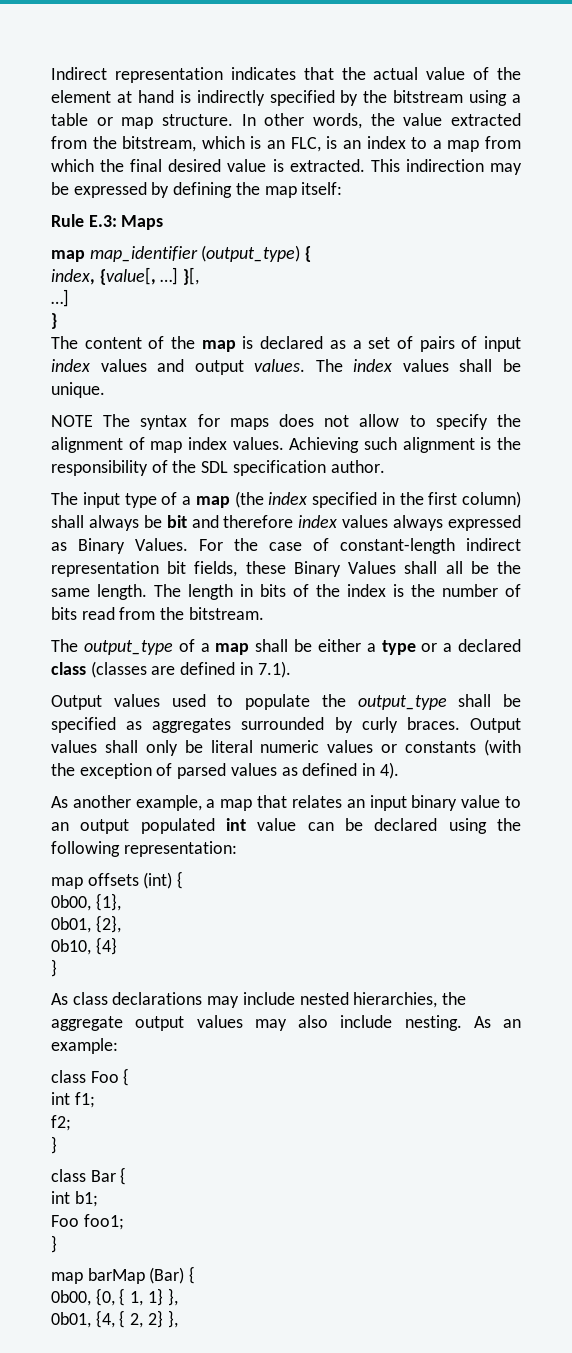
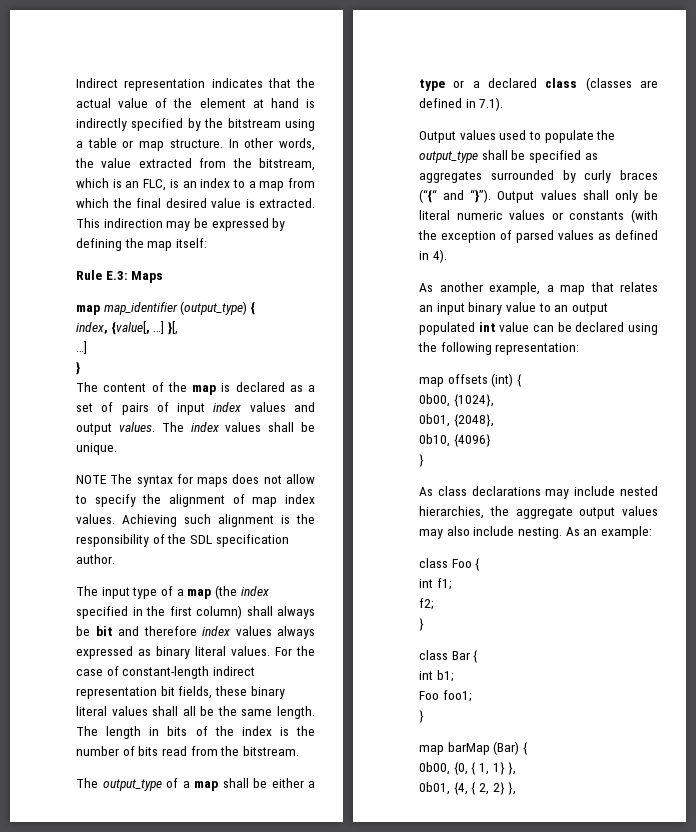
[78,538,188,554] Binary Values. -> [156,646,270,659] binary literal values.
[293,561,397,577] Binary Values -> [250,686,285,699] [76,706,148,716] binary literal values
[406,717,460,730] braces. -> [620,170,658,180] [419,189,492,203] braces (“{“ and “}”).
[95,893,121,911] [51,915,121,933] {1}, // 0b01, {2}, -> [453,394,494,407] [419,414,494,427] {1024}, // 0b01, {2048},
[95,937,117,955] {4} -> [453,434,491,447] {4096}

